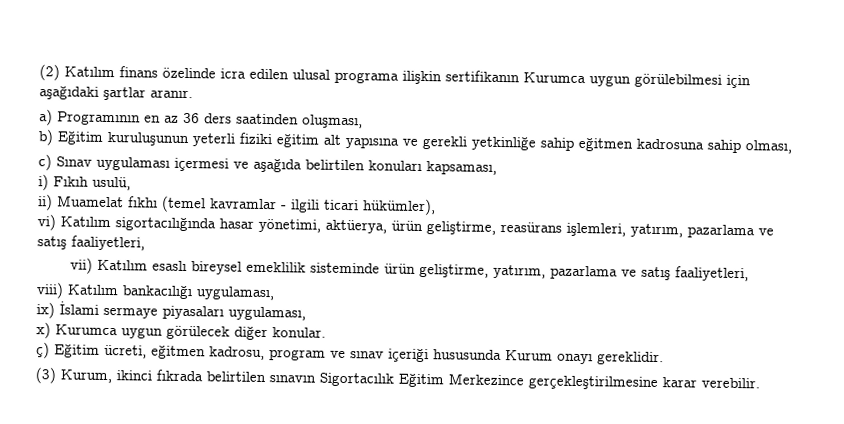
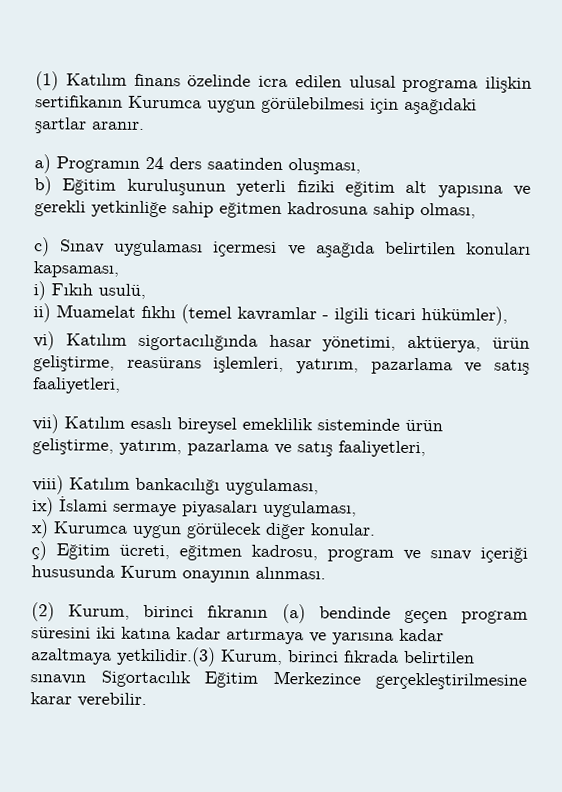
[39,64,60,81] (2) -> [35,71,59,91] (1)
[57,111,200,126] Programının en az 36 -> [56,156,164,173] Programın 24
[557,351,664,366] [35,367,152,384] onayı gereklidir. // (3) Kurum, ikinci -> [182,566,326,583] [31,602,528,624] [31,626,444,645] [30,646,339,667] onayının alınması. // (2) Kurum, birinci fıkranın (a) bendinde geçen program süresini iki katına kadar artırmaya ve yarısına kadar azaltmaya yetkilidir.(3) Kurum, birinci

